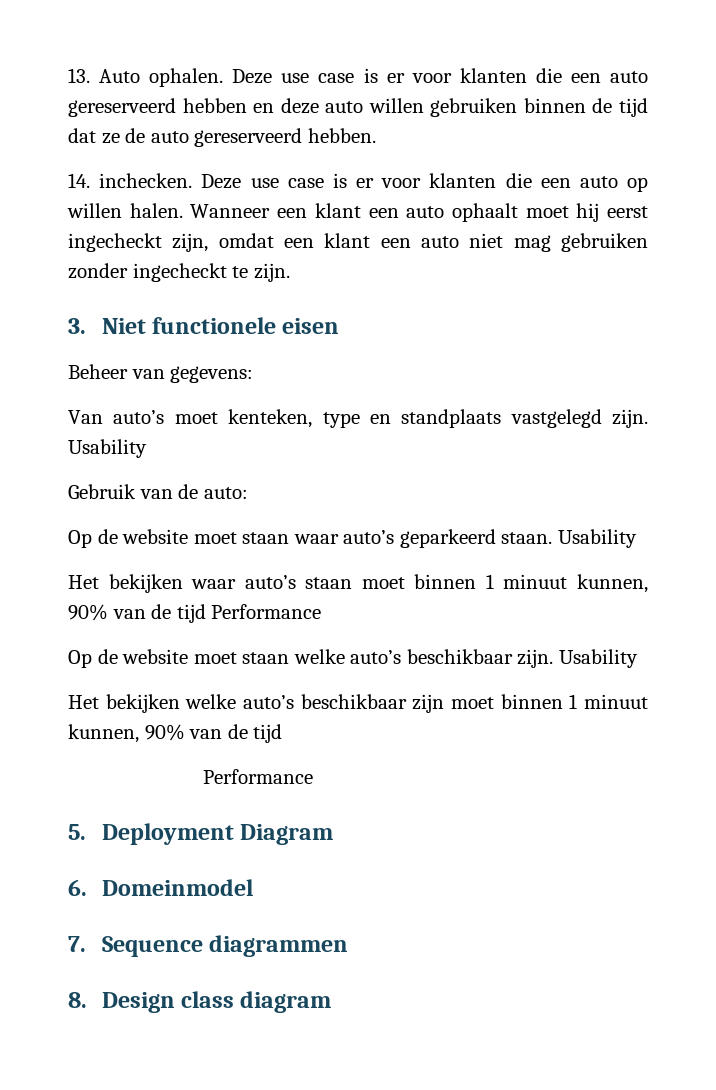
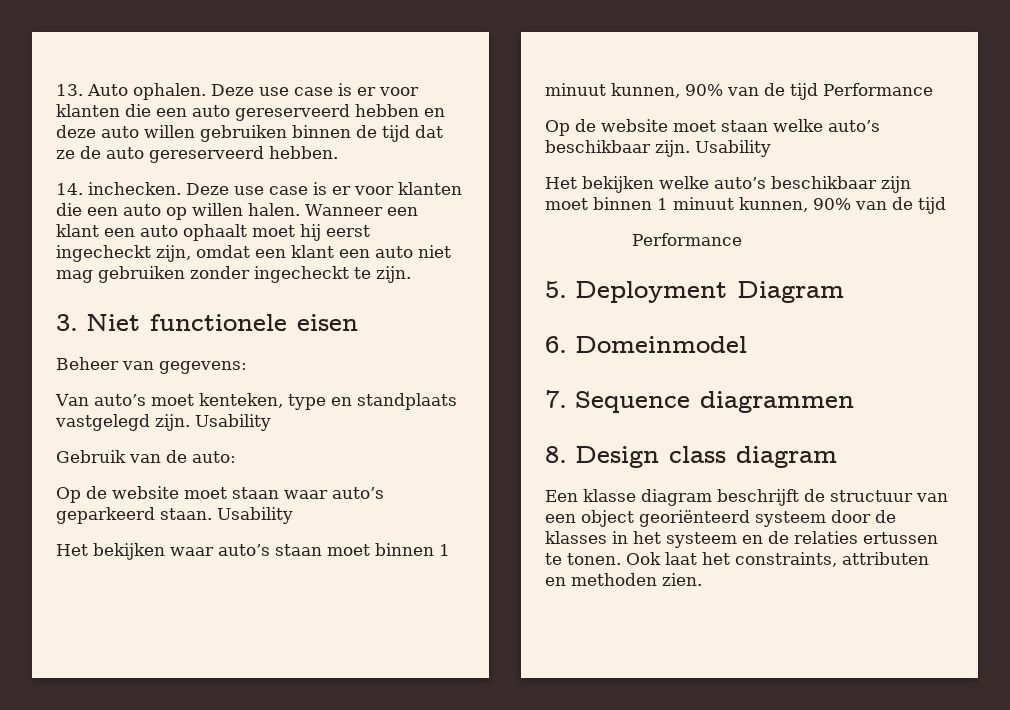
(332, 1002) none -> [545,489,948,506] [545,510,896,527] [545,531,938,548] [545,552,929,567] [545,573,702,586] // Een klasse diagram beschrijft de structuur van een object georiënteerd systeem door de klasses in het systeem en de relaties ertussen te tonen. Ook laat het constraints, attributen en methoden zien.

